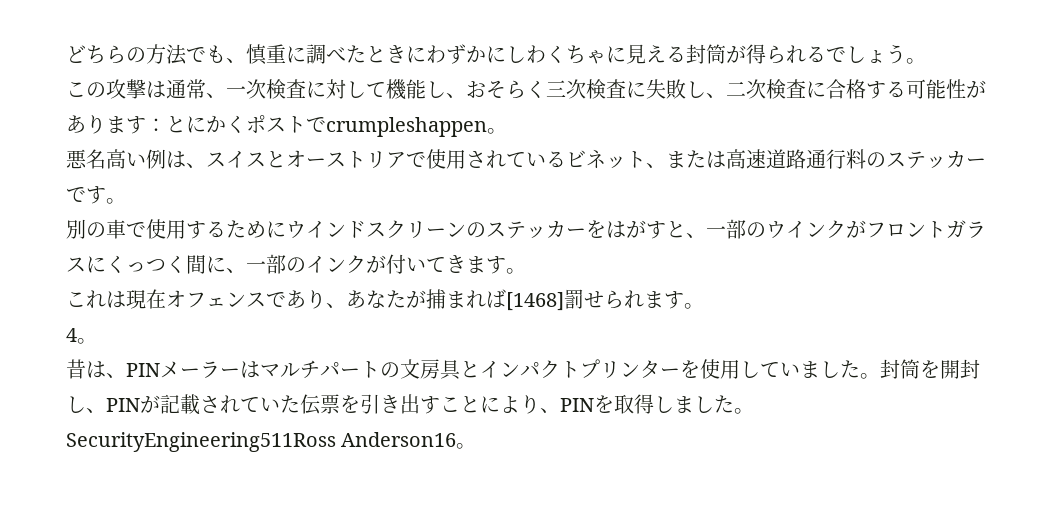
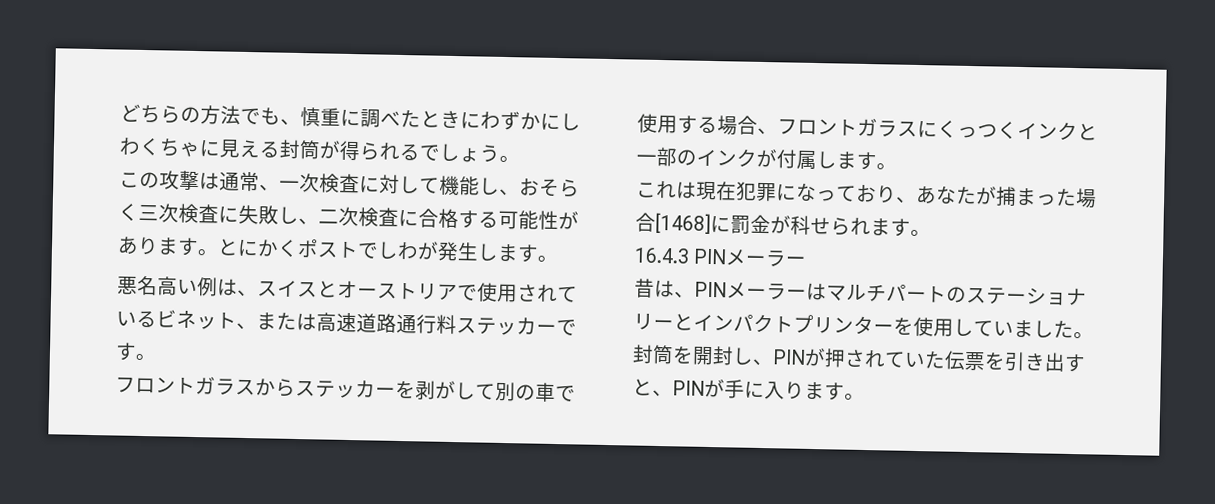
[146,118,166,132] ： -> [197,249,218,256] 。
[326,117,487,137] crumpleshappen -> [377,241,539,263] しわが発生します
[866,152,886,168] の -> (457, 324) none
[66,219,866,239] 別の車で使用するためにウインドスクリーンのステッカーをはがすと、一部のウインクが -> [115,376,576,403] [637,113,778,136] フロントガラスからステッカーを剥がして別の車で使用する場合、
[186,255,246,274] 間に、 -> [1017,121,1098,141] インクと
[406,255,466,273] いてき -> [796,150,837,171] 属し
[166,290,306,308] オフェンスであ -> [736,181,877,203] 犯罪になってお
[466,289,584,311] れば[1468]罰 -> [1035,188,1097,209] [635,212,811,235] った場合[1468]に罰金が科
[66,328,97,344] 4。 -> [634,247,807,267] 16.4.3 PINメーラー
[400,359,461,380] 文房具 -> [966,286,1087,306] [633,313,674,330] ステーショナリー
[160,394,200,415] 記載 -> [824,348,846,368] 押
[440,394,754,414] [66,432,457,452] ことにより、PINを取得しました。SecurityEngineering511Ross Anderson16 -> [632,378,845,401] と、PINが手に入ります

